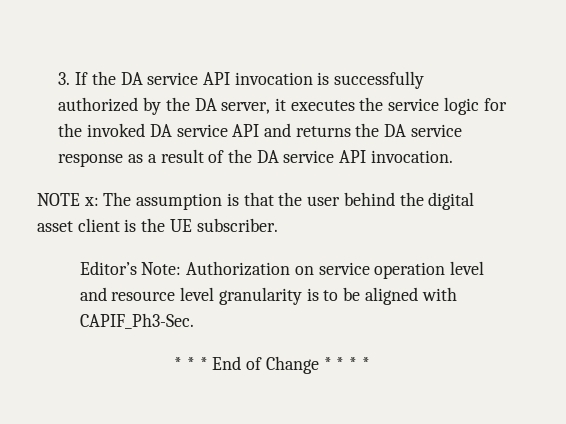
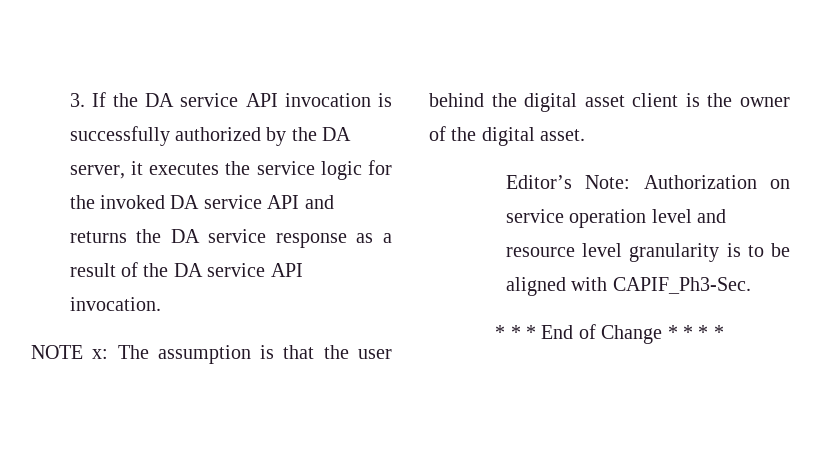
[169,218,278,232] UE subscriber. -> [740,97,790,107] [429,126,586,146] owner of the digital asset.

